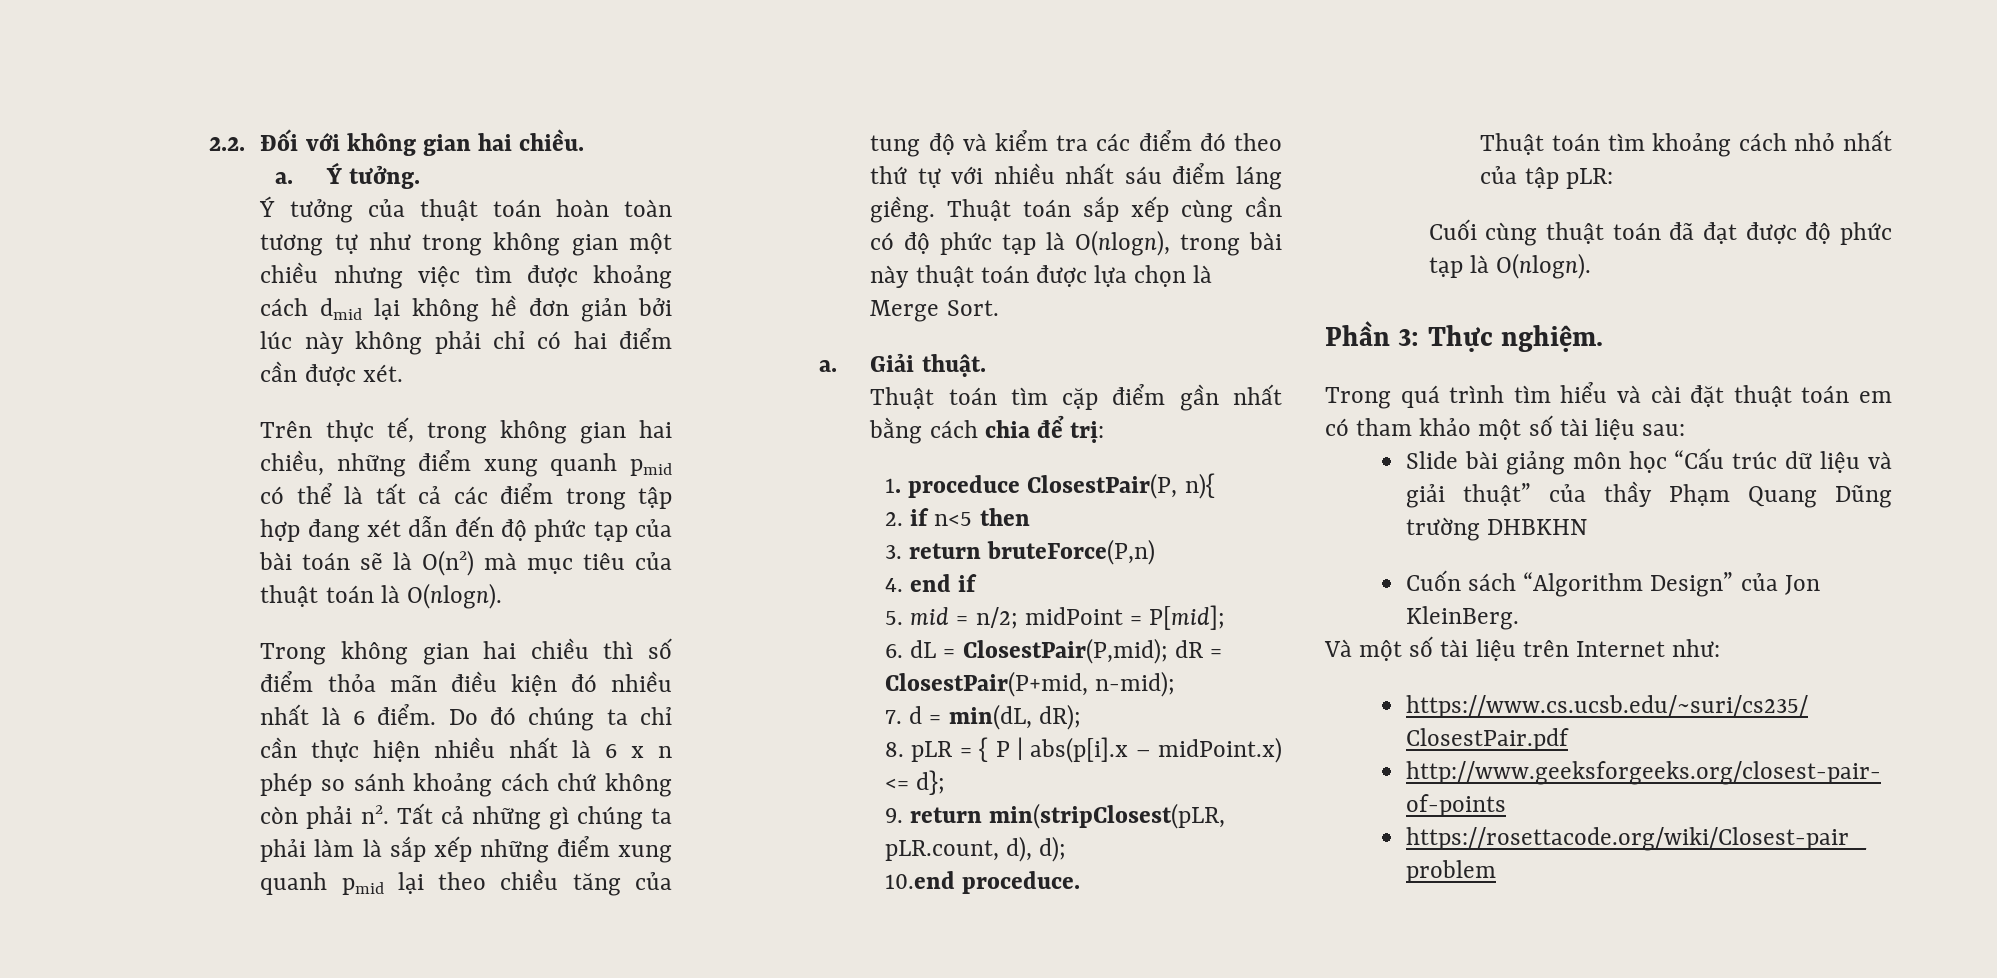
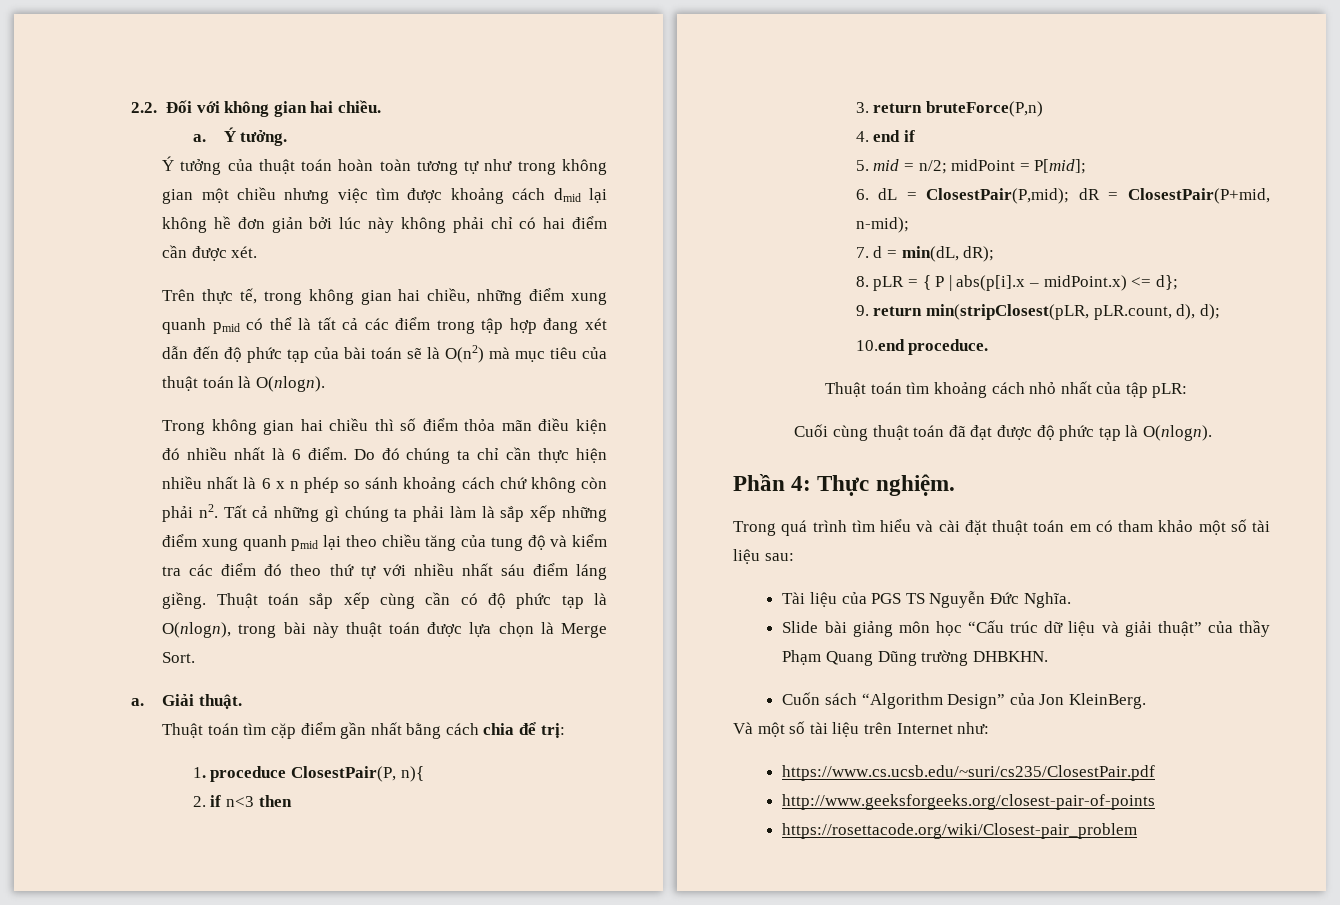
[934,512,973,526] n<5 -> [226,796,255,807] n<3
[1398,329,1420,346] 3: -> [791,476,812,491] 4:
(1686, 430) none -> [782,591,1071,608] // Tài liệu của PGS TS Nguyễn Đức Nghĩa.
[1487,519,1588,535] DHBKHN -> [972,651,1048,662] DHBKHN.

